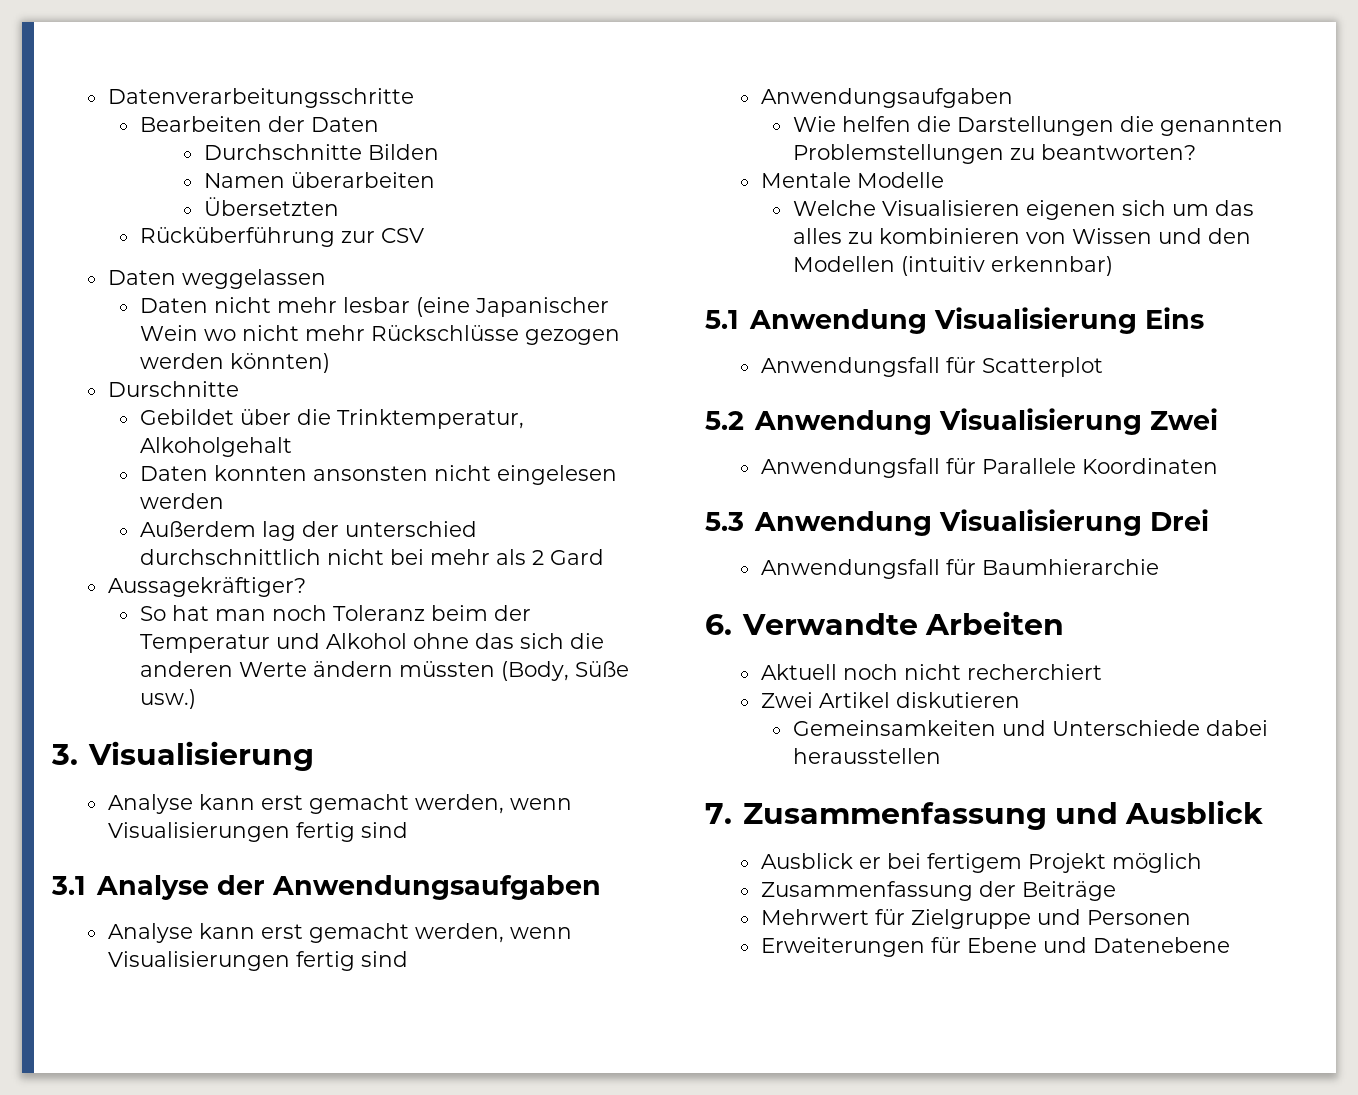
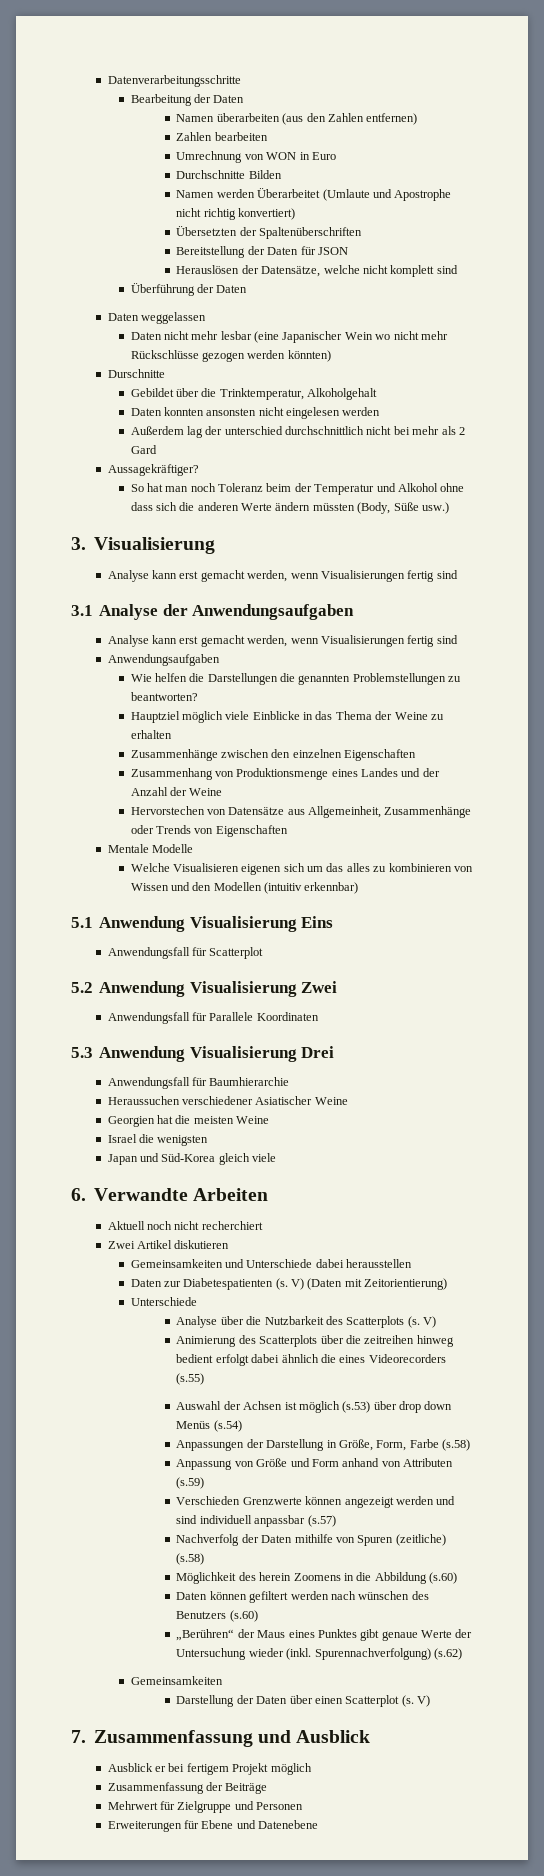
[139,116,379,132] [203,144,439,160] [203,172,435,188] [203,197,339,216] [139,227,424,247] Bearbeiten der Daten // Durchschnitte Bilden // Namen überarbeiten // Übersetzten // Rücküberführung zur CSV -> [130,94,245,106] [176,113,418,125] [176,132,268,141] [176,151,336,163] [176,170,282,179] [176,188,452,201] [176,208,296,220] [176,226,363,239] [176,246,348,258] [176,265,458,277] [130,283,248,296] Bearbeitung der Daten // Namen überarbeiten (aus den Zahlen entfernen) // Zahlen bearbeiten // Umrechnung von WON in Euro // Durchschnitte Bilden // Namen werden Überarbeitet (Umlaute und Apostrophe nicht richtig konvertiert) // Übersetzten der Spaltenüberschriften // Bereitstellung der Daten für JSON // Herauslösen der Datensätze, welche nicht komplett sind // Überführung der Daten
[474,633,514,649] das -> [130,502,153,511] dass
(1196, 152) none -> [130,711,444,723] [130,730,172,739] [130,749,417,761] [130,768,440,780] [130,787,223,796] [130,806,472,818] [130,825,288,837] // Hauptziel möglich viele Einblicke in das Thema der Weine zu erhalten // Zusammenhänge zwischen den einzelnen Eigenschaften // Zusammenhang von Produktionsmenge eines Landes und der Anzahl der Weine // Hervorstechen von Datensätze aus Allgemeinheit, Zusammenhänge oder Trends von Eigenschaften
(1159, 567) none -> [107,1096,348,1105] [107,1115,270,1127] [107,1134,209,1146] [107,1153,277,1165] // Heraussuchen verschiedener Asiatischer Weine // Georgien hat die meisten Weine // Israel die wenigsten // Japan und Süd-Korea gleich viele
(941, 756) none -> [130,1278,448,1290] [130,1297,197,1306] [176,1316,437,1328] [176,1335,454,1347] [176,1354,446,1366] [176,1373,205,1385] [176,1401,453,1413] [176,1420,242,1432] [176,1439,471,1451] [176,1458,454,1470] [176,1477,205,1489] [176,1496,456,1508] [176,1515,336,1527] [176,1534,446,1546] [176,1553,205,1565] [176,1572,458,1584] [176,1591,429,1603] [176,1610,258,1622] [176,1629,473,1641] [176,1648,462,1660] [130,1676,223,1685] [176,1695,431,1707] // Daten zur Diabetespatienten (s. V) (Daten mit Zeitorientierung) // Unterschiede // Analyse über die Nutzbarkeit des Scatterplots (s. V) // Animierung des Scatterplots über die zeitreihen hinweg bedient erfolgt dabei ähnlich die eines Videorecorders (s.55) // Auswahl der Achsen ist möglich (s.53) über drop down Menüs (s.54) // Anpassungen der Darstellung in Größe, Form, Farbe (s.58) // Anpassung von Größe und Form anhand von Attributen (s.59) // Verschieden Grenzwerte können angezeigt werden und sind individuell anpassbar (s.57) // Nachverfolg der Daten mithilfe von Spuren (zeitliche) (s.58) // Möglichkeit des herein Zoomens in die Abbildung (s.60) // Daten können gefiltert werden nach wünschen des Benutzers (s.60) // „Berühren“ der Maus eines Punktes gibt genaue Werte der Untersuchung wieder (inkl. Spurennachverfolgung) (s.62) // Gemeinsamkeiten // Darstellung der Daten über einen Scatterplot (s. V)

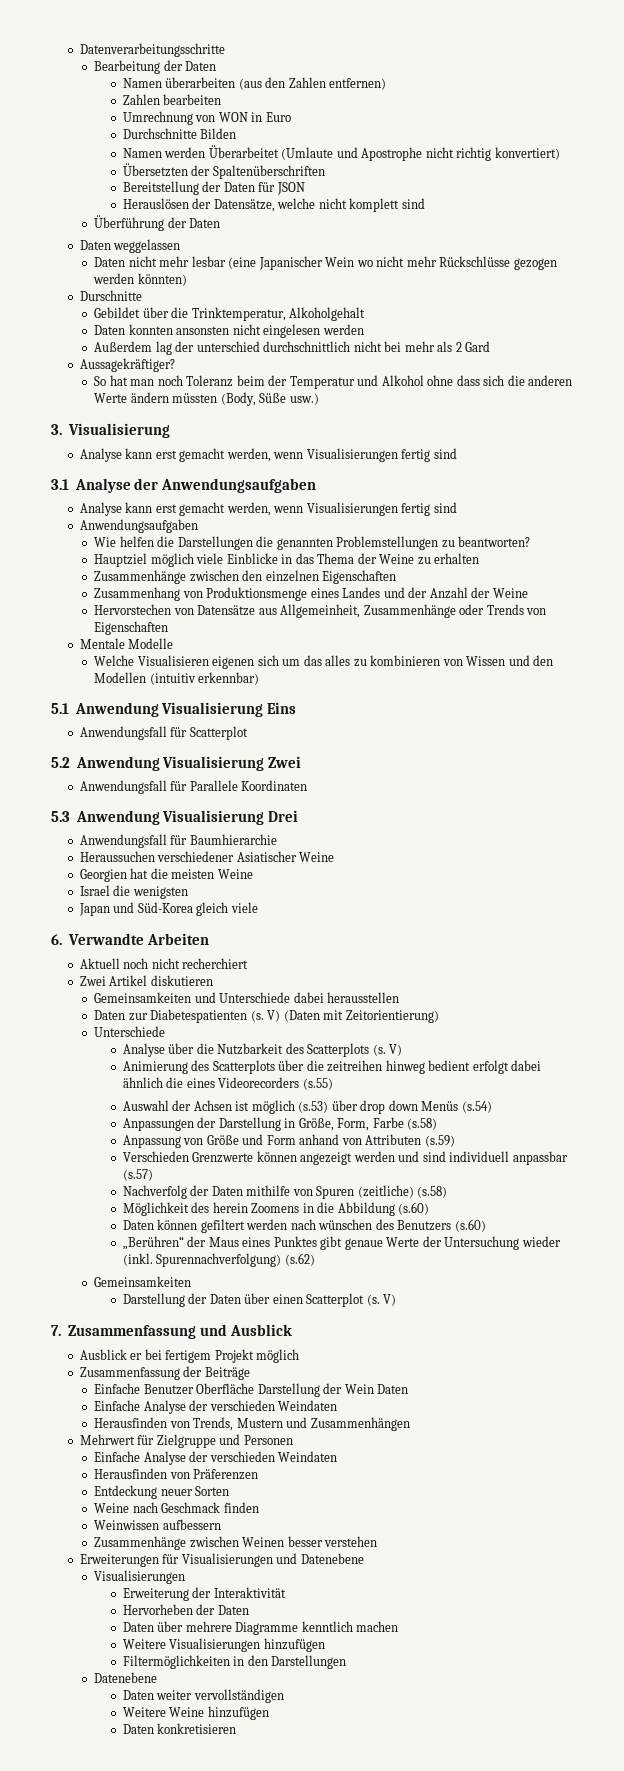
(268, 1788) none -> [94,1383,409,1397] [94,1400,338,1414] [94,1417,410,1431] // Einfache Benutzer Oberfläche Darstellung der Wein Daten // Einfache Analyse der verschieden Weindaten // Herausfinden von Trends, Mustern und Zusammenhängen
(304, 1806) none -> [94,1451,338,1465] [94,1468,259,1480] [94,1485,230,1499] [94,1502,259,1513] [94,1519,221,1530] [94,1536,378,1550] // Einfache Analyse der verschieden Weindaten // Herausfinden von Präferenzen // Entdeckung neuer Sorten // Weine nach Geschmack finden // Weinwissen aufbessern // Zusammenhänge zwischen Weinen besser verstehen
[201,1820,234,1829] Ebene -> [181,1553,273,1567] Visualisierungen
(319, 1824) none -> [94,1570,186,1584] [122,1587,286,1601] [122,1604,249,1615] [122,1621,399,1635] [122,1638,325,1652] [122,1655,347,1669] [94,1672,158,1683] [122,1689,284,1703] [122,1706,269,1720] [122,1723,237,1734] // Visualisierungen // Erweiterung der Interaktivität // Hervorheben der Daten // Daten über mehrere Diagramme kenntlich machen // Weitere Visualisierungen hinzufügen // Filtermöglichkeiten in den Darstellungen // Datenebene // Daten weiter vervollständigen // Weitere Weine hinzufügen // Daten konkretisieren

